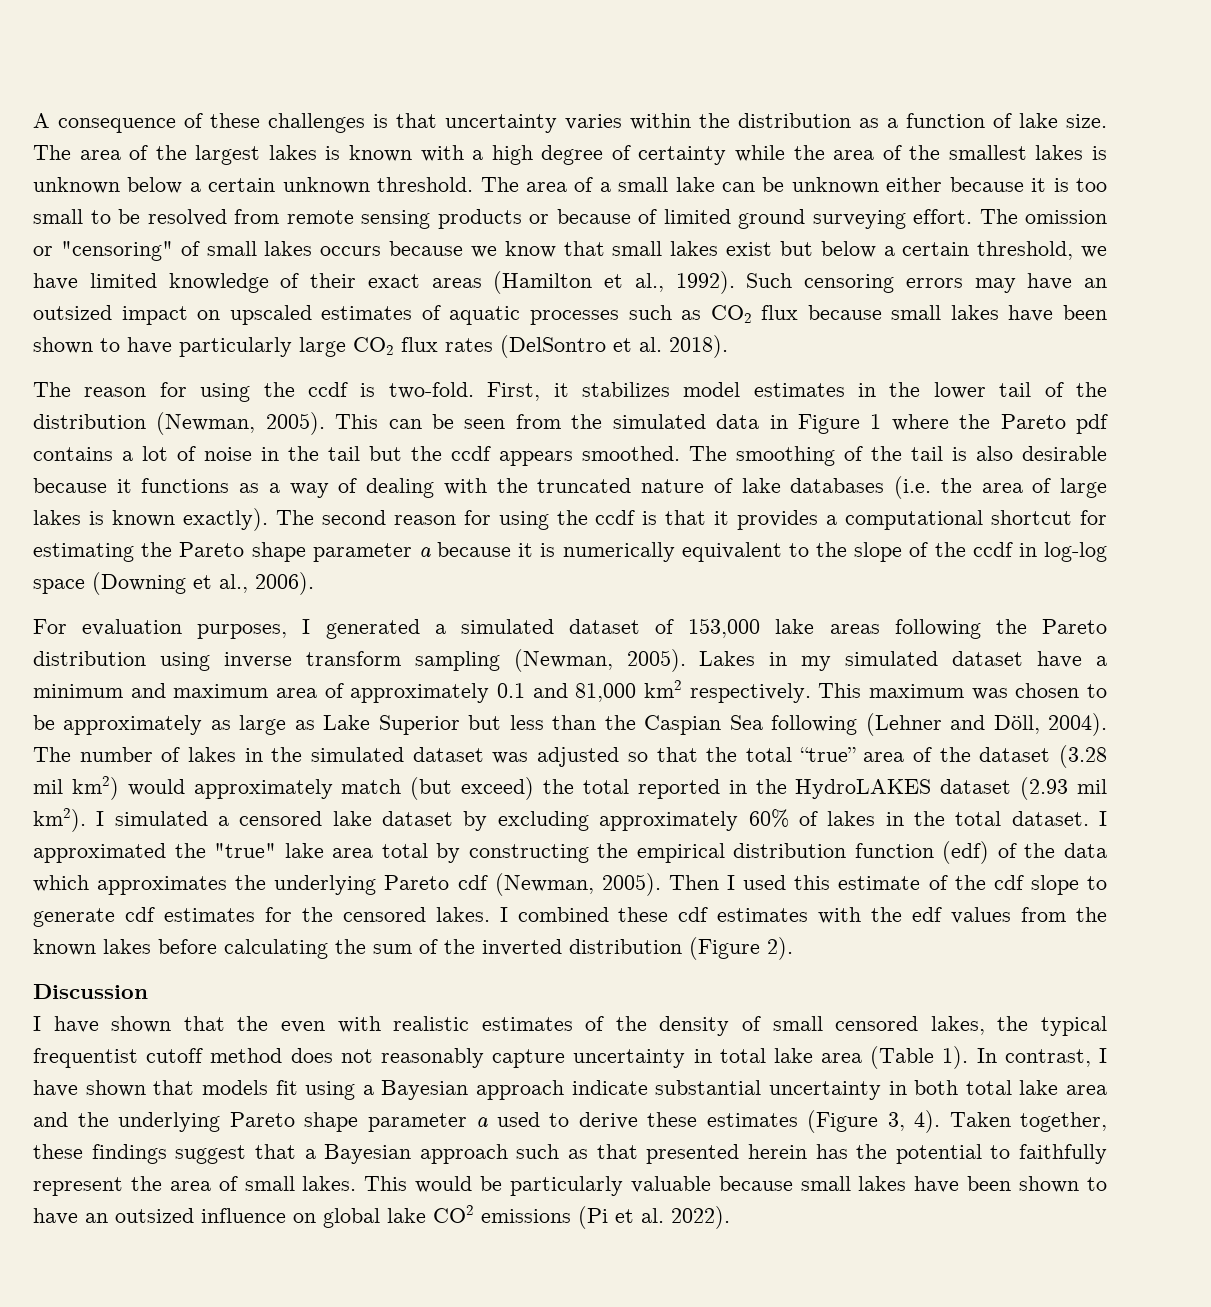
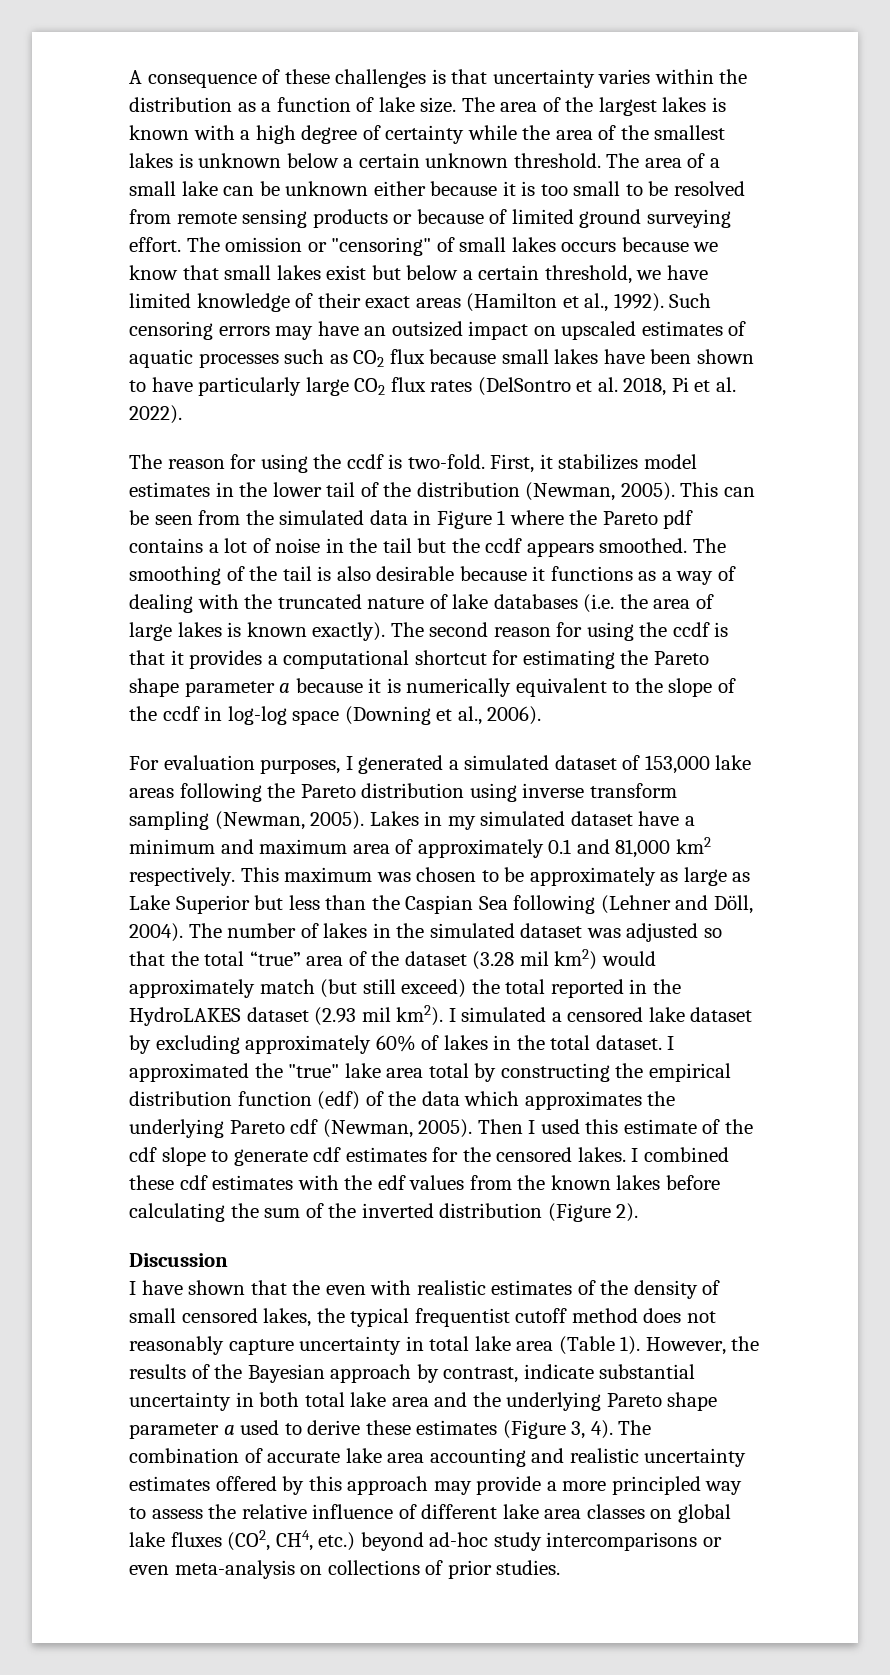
[669,335,728,358] 2018). -> [623,377,736,396] [129,405,182,424] 2018, Pi et al. 2022).
(453, 788) none -> [362,979,396,994] still
[976,1048,1107,1067] [33,1080,564,1100] In contrast, I have shown that models fit using a Bayesian approach -> [645,1336,760,1355] [129,1364,519,1383] However, the results of the Bayesian approach by contrast,
[949,1112,1107,1132] [33,1144,1107,1164] [33,1176,1107,1196] [33,1205,730,1229] Taken together, these findings suggest that a Bayesian approach such as that presented herein has the potential to faithfully represent the area of small lakes. This would be particularly valuable because small lakes have been shown to have an outsized influence on global lake CO2 emissions (Pi et al. 2022). -> [618,1420,652,1435] [129,1448,747,1467] [129,1476,743,1495] [129,1504,731,1523] [129,1530,722,1551] [129,1560,561,1579] The combination of accurate lake area accounting and realistic uncertainty estimates offered by this approach may provide a more principled way to assess the relative influence of different lake area classes on global lake fluxes (CO2, CH4, etc.) beyond ad-hoc study intercomparisons or even meta-analysis on collections of prior studies.

